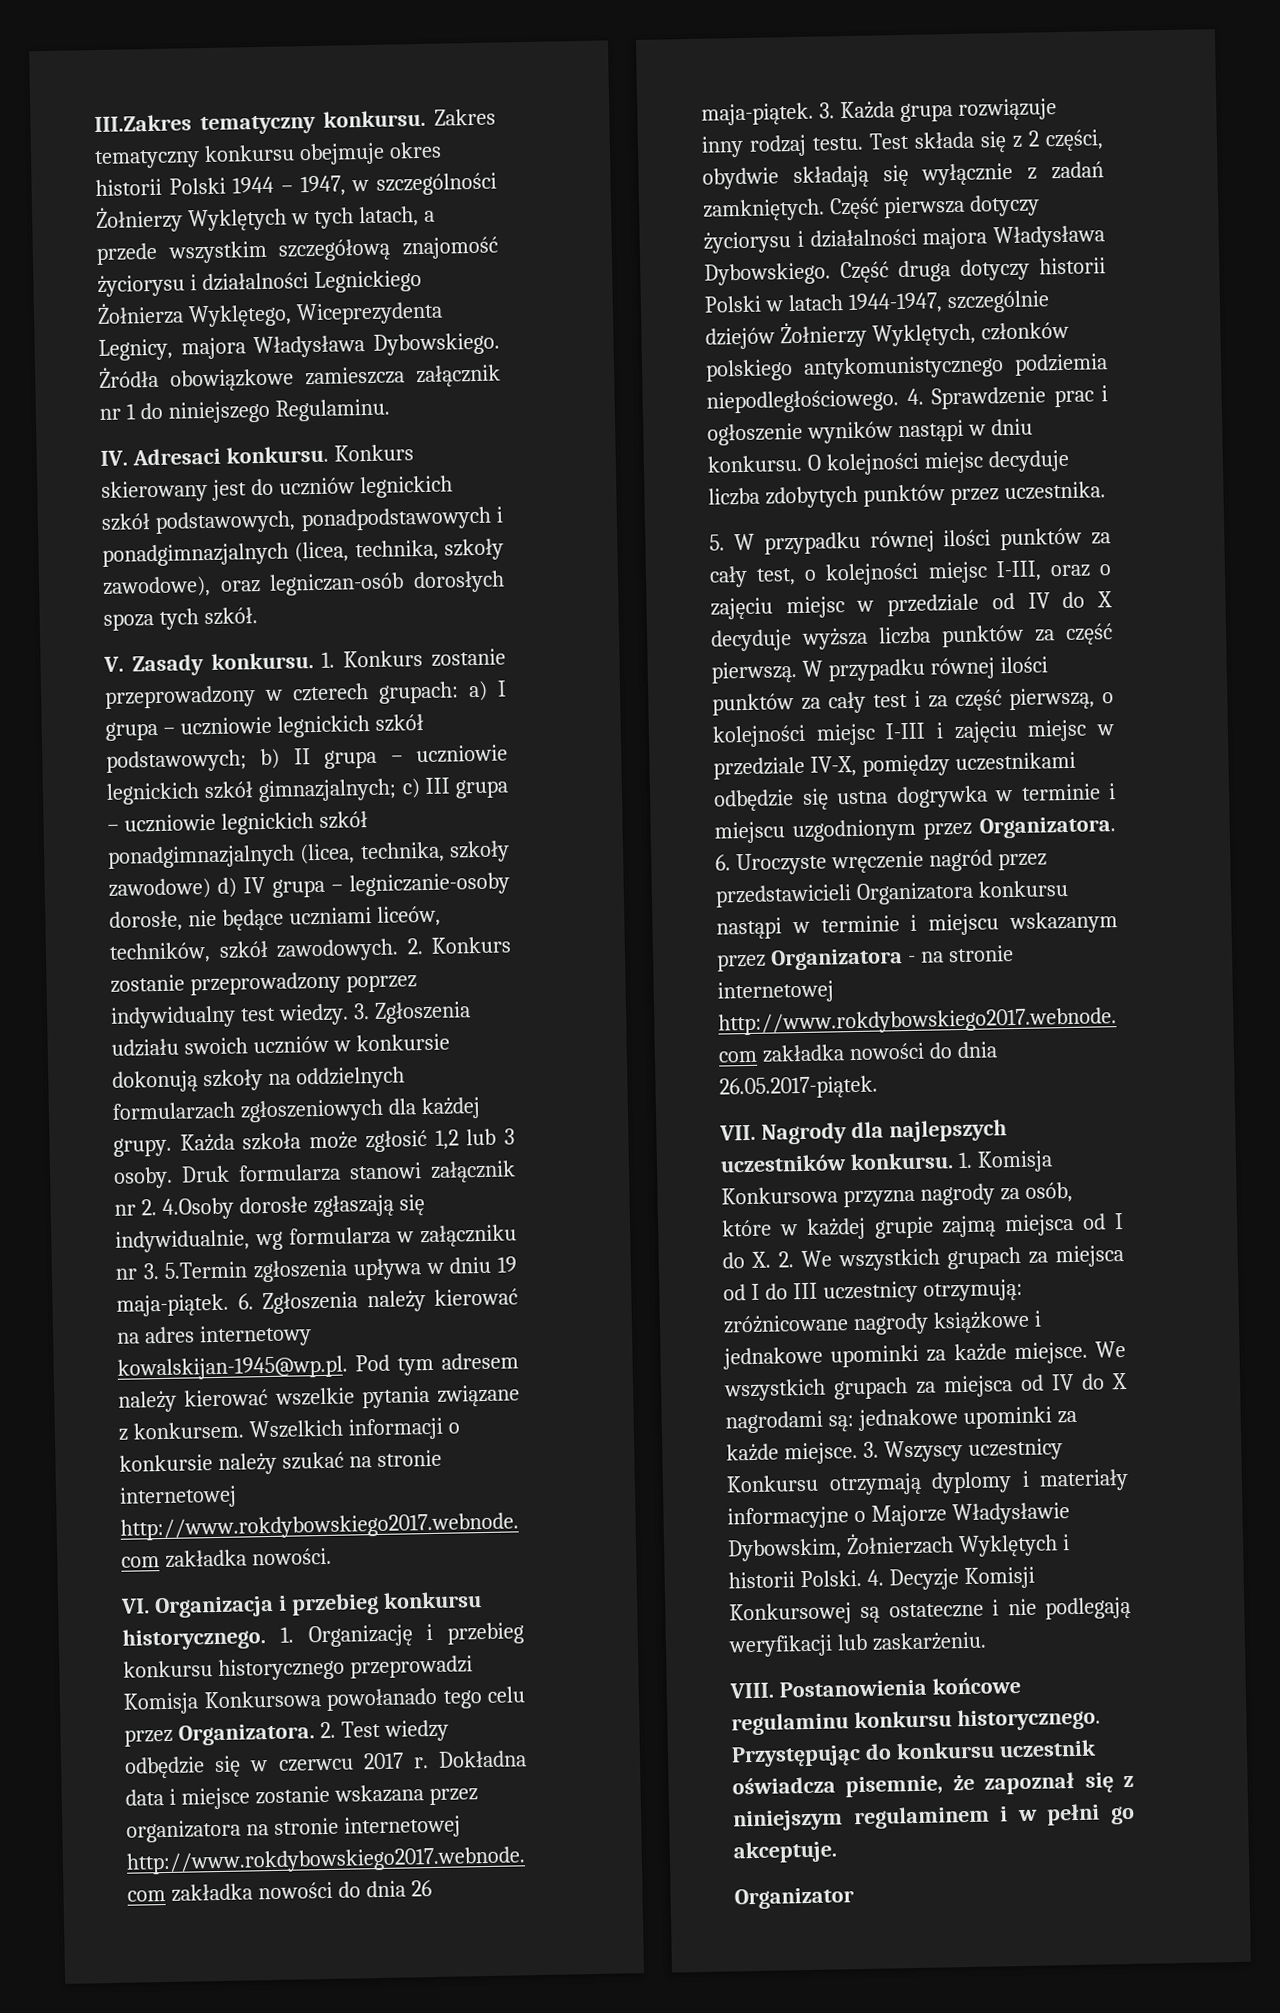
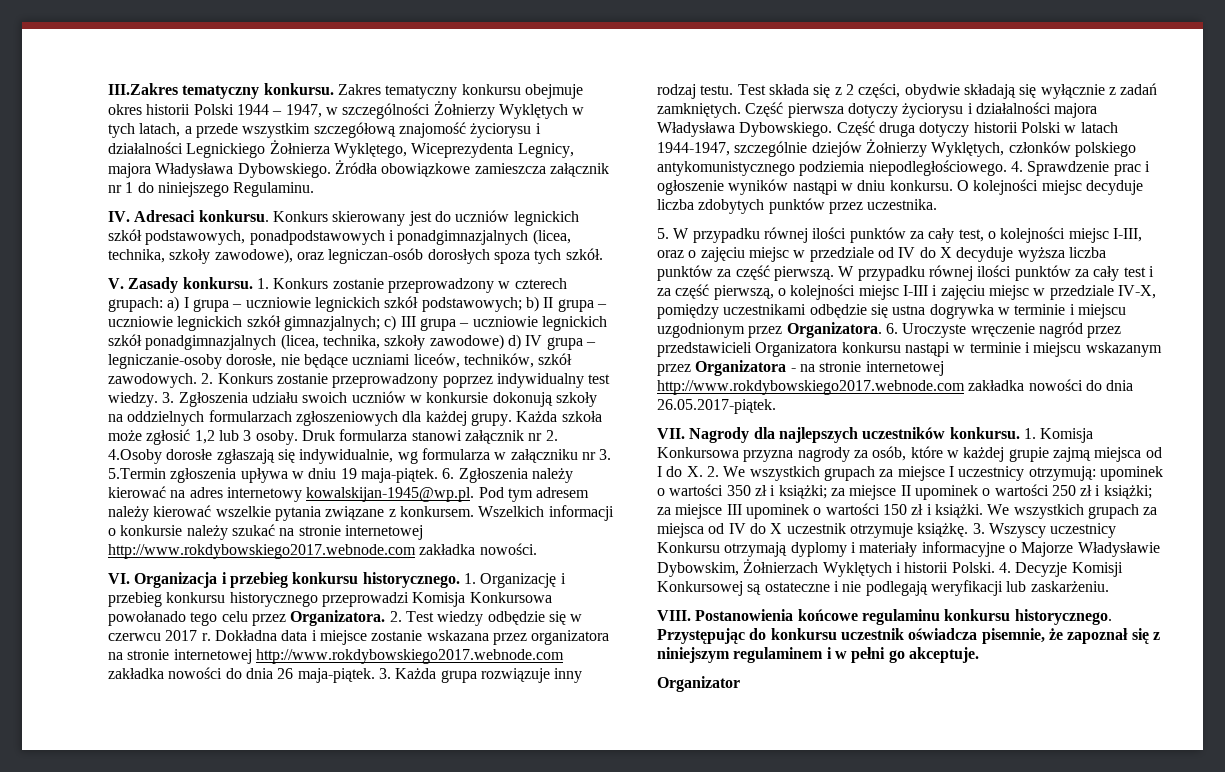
[1055,1245,1124,1268] [723,1278,1023,1304] [723,1310,1042,1336] [723,1341,1088,1370] miejsca od I do III uczestnicy otrzymują: zróżnicowane nagrody książkowe i jednakowe upominki za każde miejsce. -> [897,466,1163,481] [657,484,1152,500] [657,503,983,519] miejsce I uczestnicy otrzymują: upominek o wartości 350 zł i książki; za miejsce II upominek o wartości 250 zł i książki; za miejsce III upominek o wartości 150 zł i książki.
[725,1406,1077,1434] [726,1442,858,1465] nagrodami są: jednakowe upominki za każde miejsce. -> [786,523,969,538] uczestnik otrzymuje książkę.

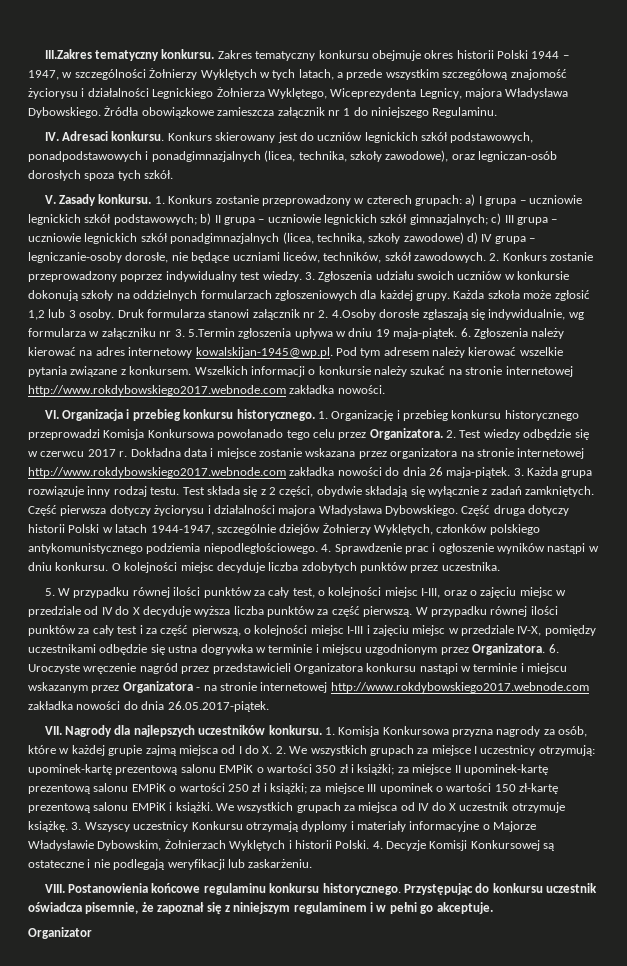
[1099,466,1163,481] upominek -> [28,764,254,775] upominek-kartę prezentową salonu EMPiK
[914,485,978,500] upominek -> [463,764,548,775] [28,783,166,794] upominek-kartę prezentową salonu EMPiK
[911,504,924,515] zł -> [519,783,558,794] [28,802,166,813] zł-kartę prezentową salonu EMPiK

